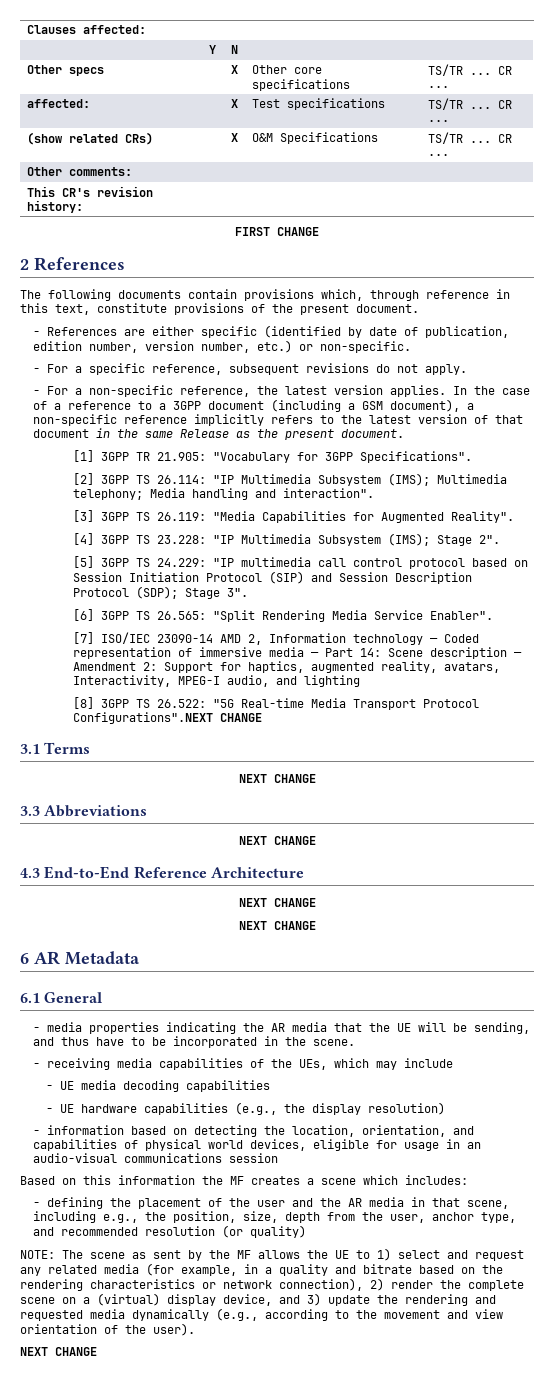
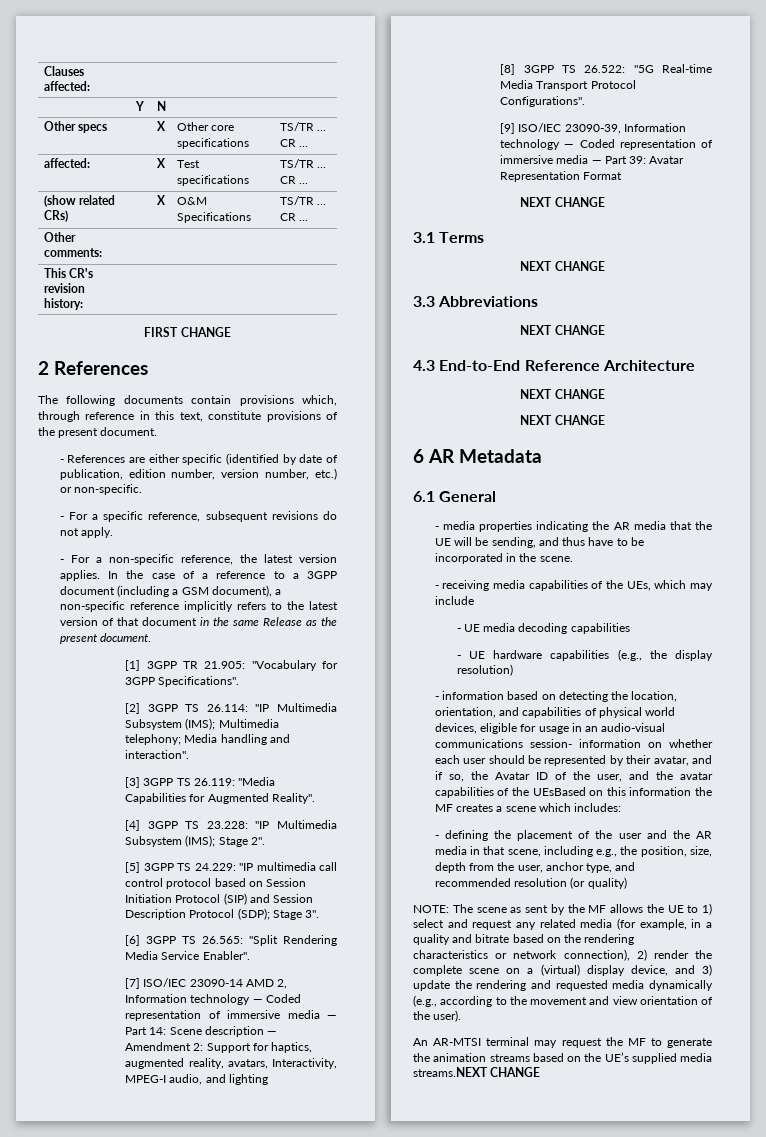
[72,712,213,724] Configurations".NEXT -> [500,96,586,107] [500,123,686,134] [500,139,713,150] [500,155,685,164] [500,171,623,182] [520,197,553,207] Configurations". // [9] ISO/IEC 23090-39, Information technology — Coded representation of immersive media — Part 39: Avatar Representation Format // NEXT
[229,1153,279,1163] [20,1176,55,1185] session // Based -> [529,739,713,748] [434,755,712,766] [434,771,713,782] [434,787,586,798] session- information on whether each user should be represented by their avatar, and if so, the Avatar ID of the user, and the avatar capabilities of the UEsBased
[20,1347,48,1356] NEXT -> [413,1037,712,1048] [413,1052,712,1064] [413,1067,488,1077] An AR-MTSI terminal may request the MF to generate the animation streams based on the UE’s supplied media streams.NEXT

